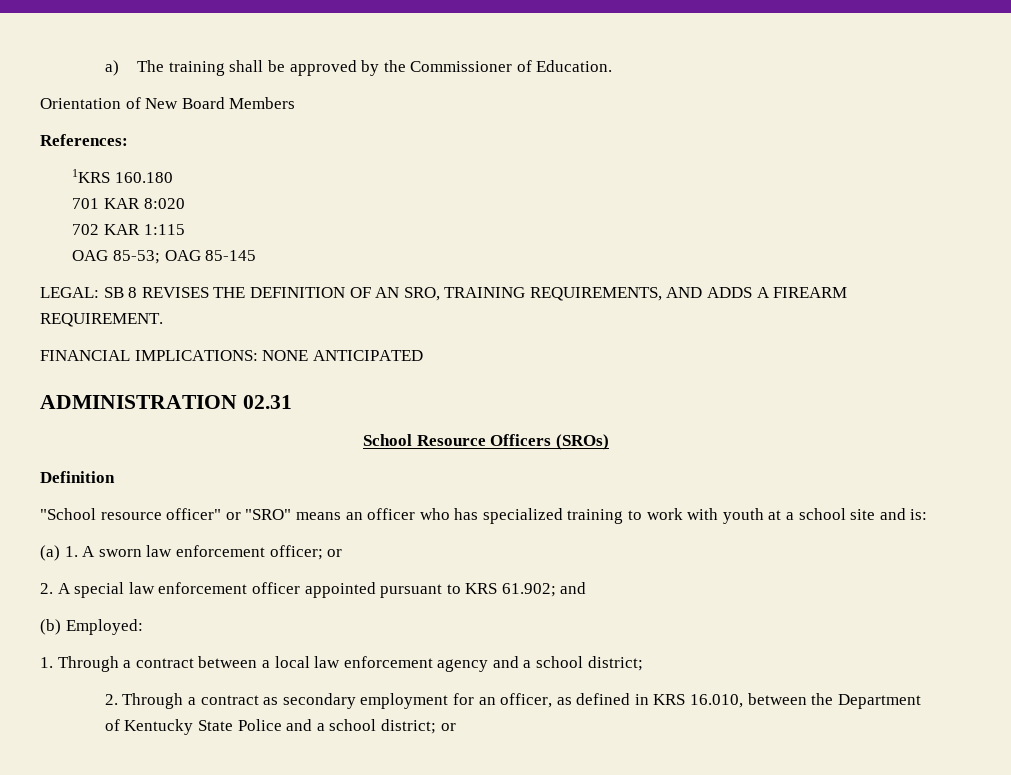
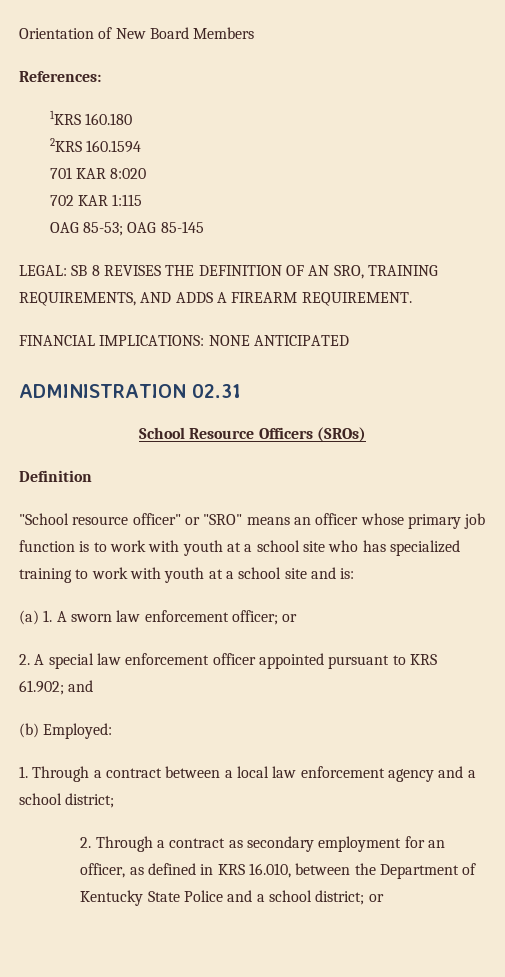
[104,60,613,76] a) The training shall be approved by the Commissioner of Education. // -> (19, 33) none
(173, 177) none -> [49,138,141,153] // 2KRS 160.1594
(416, 514) none -> [360,513,486,529] [19,540,325,556] whose primary job function is to work with youth at a school site

